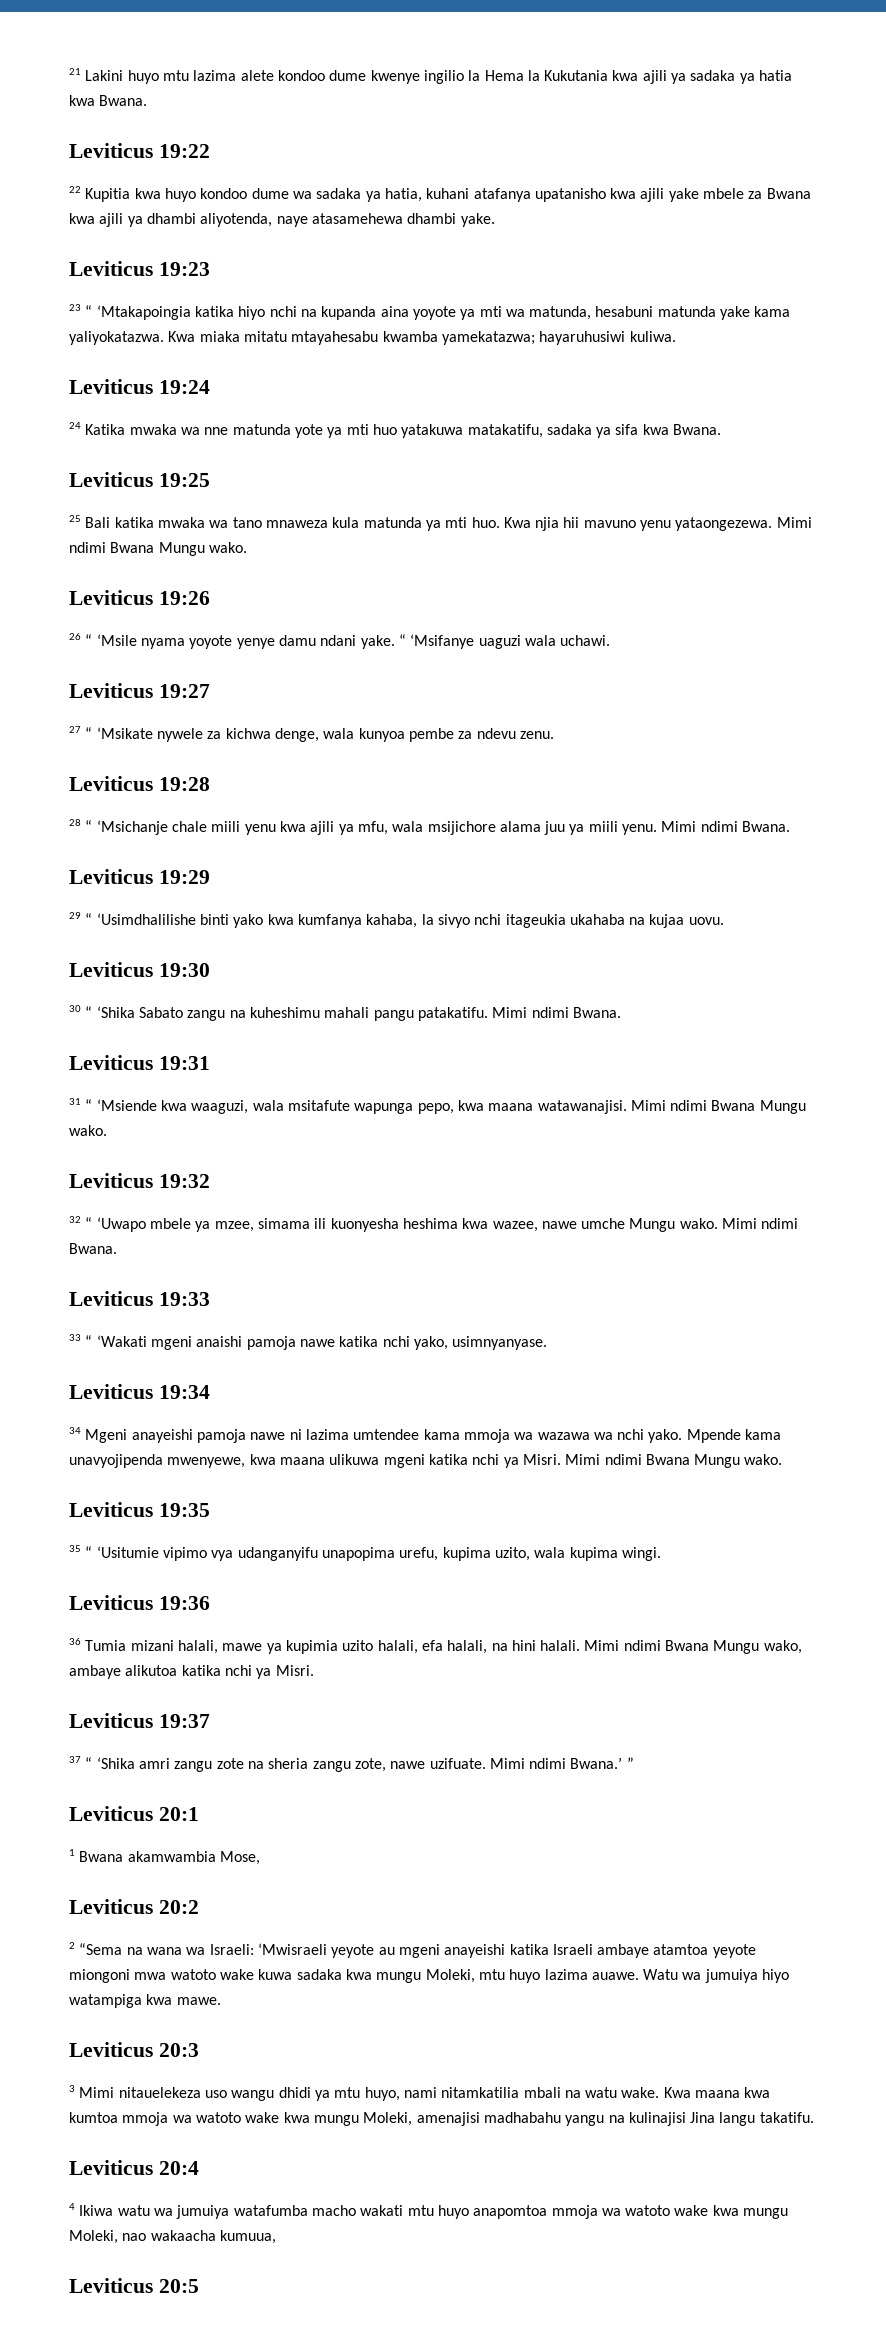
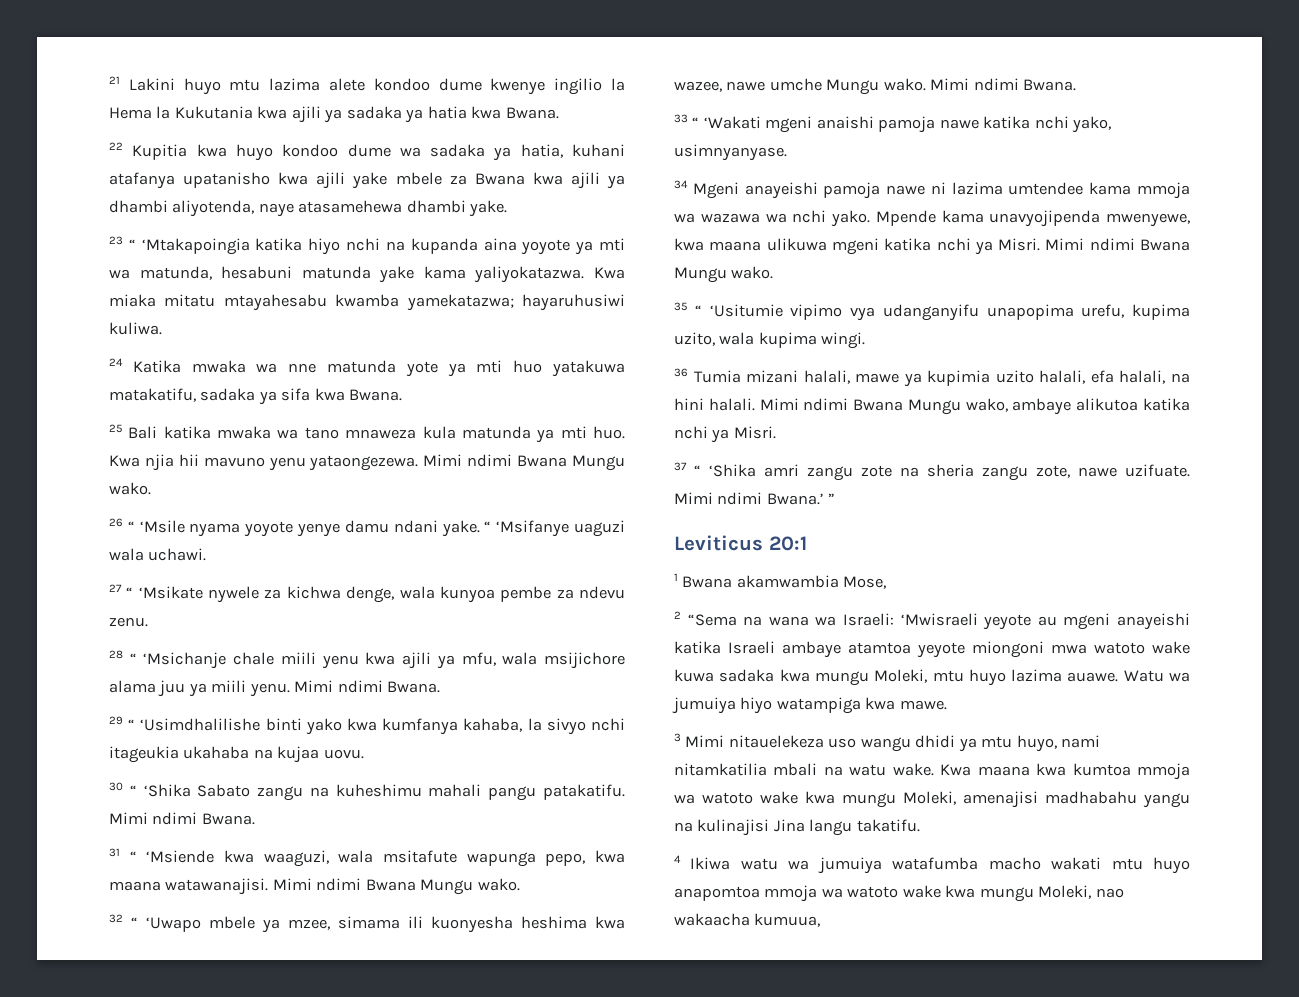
[69,143,210,158] // Leviticus 19:22 -> (559, 113) none
[69,261,210,276] // Leviticus 19:23 -> (508, 208) none
[69,379,210,394] // Leviticus 19:24 -> (162, 328) none
[69,472,210,487] // Leviticus 19:25 -> (403, 395) none
[69,590,210,605] // Leviticus 19:26 -> (151, 488) none
[69,683,210,698] // Leviticus 19:27 -> (207, 554) none
[69,776,210,791] // Leviticus 19:28 -> (148, 622) none
[69,869,210,884] // Leviticus 19:29 -> (441, 687) none
[69,962,210,977] // Leviticus 19:30 -> (364, 754) none
[69,1055,210,1070] // Leviticus 19:31 -> (255, 819) none
[69,1173,210,1188] // Leviticus 19:32 -> (520, 884) none
[69,1291,210,1306] // Leviticus 19:33 -> (1077, 85) none
[69,1384,210,1399] // Leviticus 19:34 -> (787, 152) none
[69,1502,210,1517] // Leviticus 19:35 -> (774, 272) none
[69,1595,210,1610] // Leviticus 19:36 -> (866, 340) none
[69,1713,210,1728] // Leviticus 19:37 -> (776, 432) none
[69,1899,199,1914] // Leviticus 20:2 -> (887, 582) none
[69,2042,199,2057] // Leviticus 20:3 -> (947, 705) none
[69,2160,199,2175] // Leviticus 20:4 -> (920, 825) none
[69,2278,199,2293] // Leviticus 20:5 -> (821, 920) none

